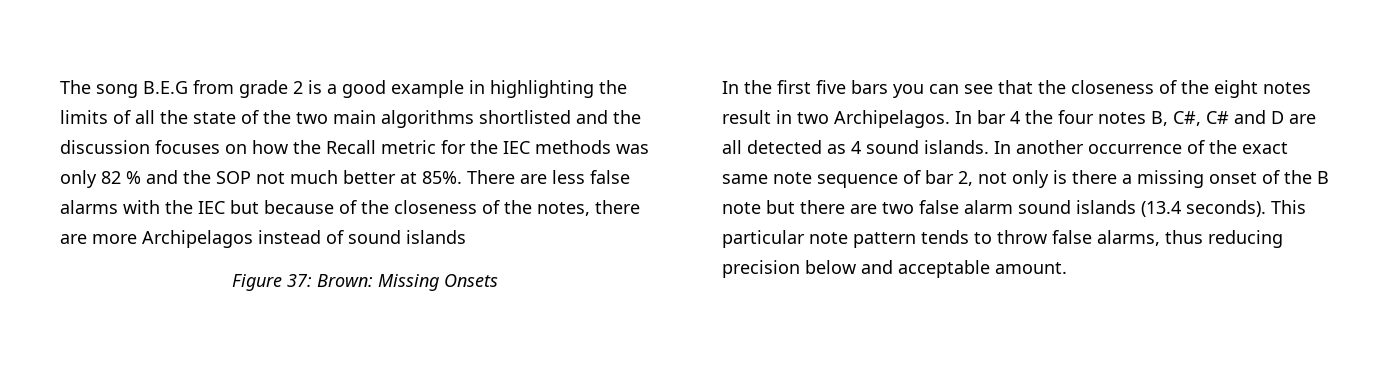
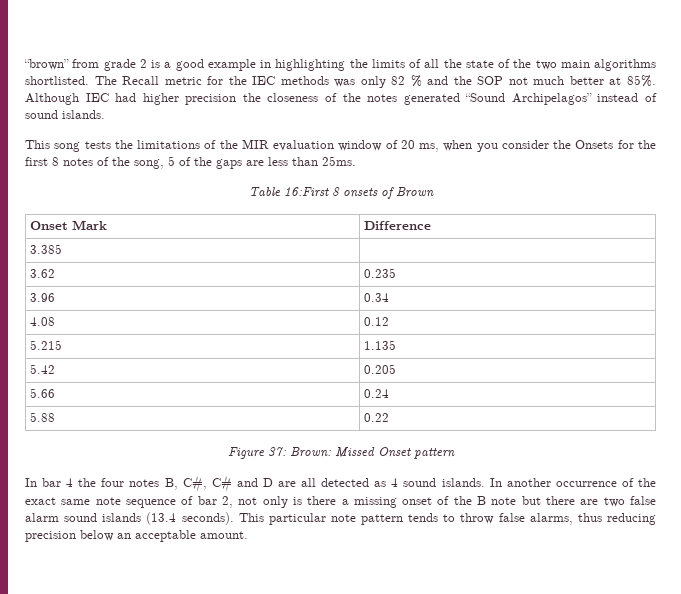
[60,80,188,98] The song B.E.G -> [24,59,69,70] “brown”
[479,110,641,124] [60,140,321,154] shortlisted and the discussion focuses on how the -> [25,76,117,85] shortlisted. The
[467,170,630,184] [60,200,640,216] [60,230,466,248] [232,274,498,291] [722,80,1311,98] [722,110,950,128] There are less false alarms with the IEC but because of the closeness of the notes, there are more Archipelagos instead of sound islands // Figure 37: Brown: Missing Onsets // In the first five bars you can see that the closeness of the eight notes result in two Archipelagos. -> [25,93,657,105] [25,110,105,119] [25,139,656,152] [25,156,356,169] [248,187,434,199] [30,220,108,230] [364,221,432,230] [30,244,63,254] [30,269,56,278] [364,268,397,278] [30,293,56,302] [364,293,390,302] [30,317,56,326] [364,317,390,326] [30,340,63,350] [364,340,397,350] [30,364,56,374] [364,364,397,374] [30,388,56,398] [364,389,390,398] [30,412,56,422] [364,413,390,422] [227,447,455,459] Although IEC had higher precision the closeness of the notes generated “Sound Archipelagos” instead of sound islands. // This song tests the limitations of the MIR evaluation window of 20 ms, when you consider the Onsets for the first 8 notes of the song, 5 of the gaps are less than 25ms. // Table 16:First 8 onsets of Brown // Onset Mark | Difference // 3.385 | // 3.62 | 0.235 // 3.96 | 0.34 // 4.08 | 0.12 // 5.215 | 1.135 // 5.42 | 0.205 // 5.66 | 0.24 // 5.88 | 0.22 // Figure 37: Brown: Missed Onset pattern //
[861,260,893,274] and -> [117,533,131,539] an

